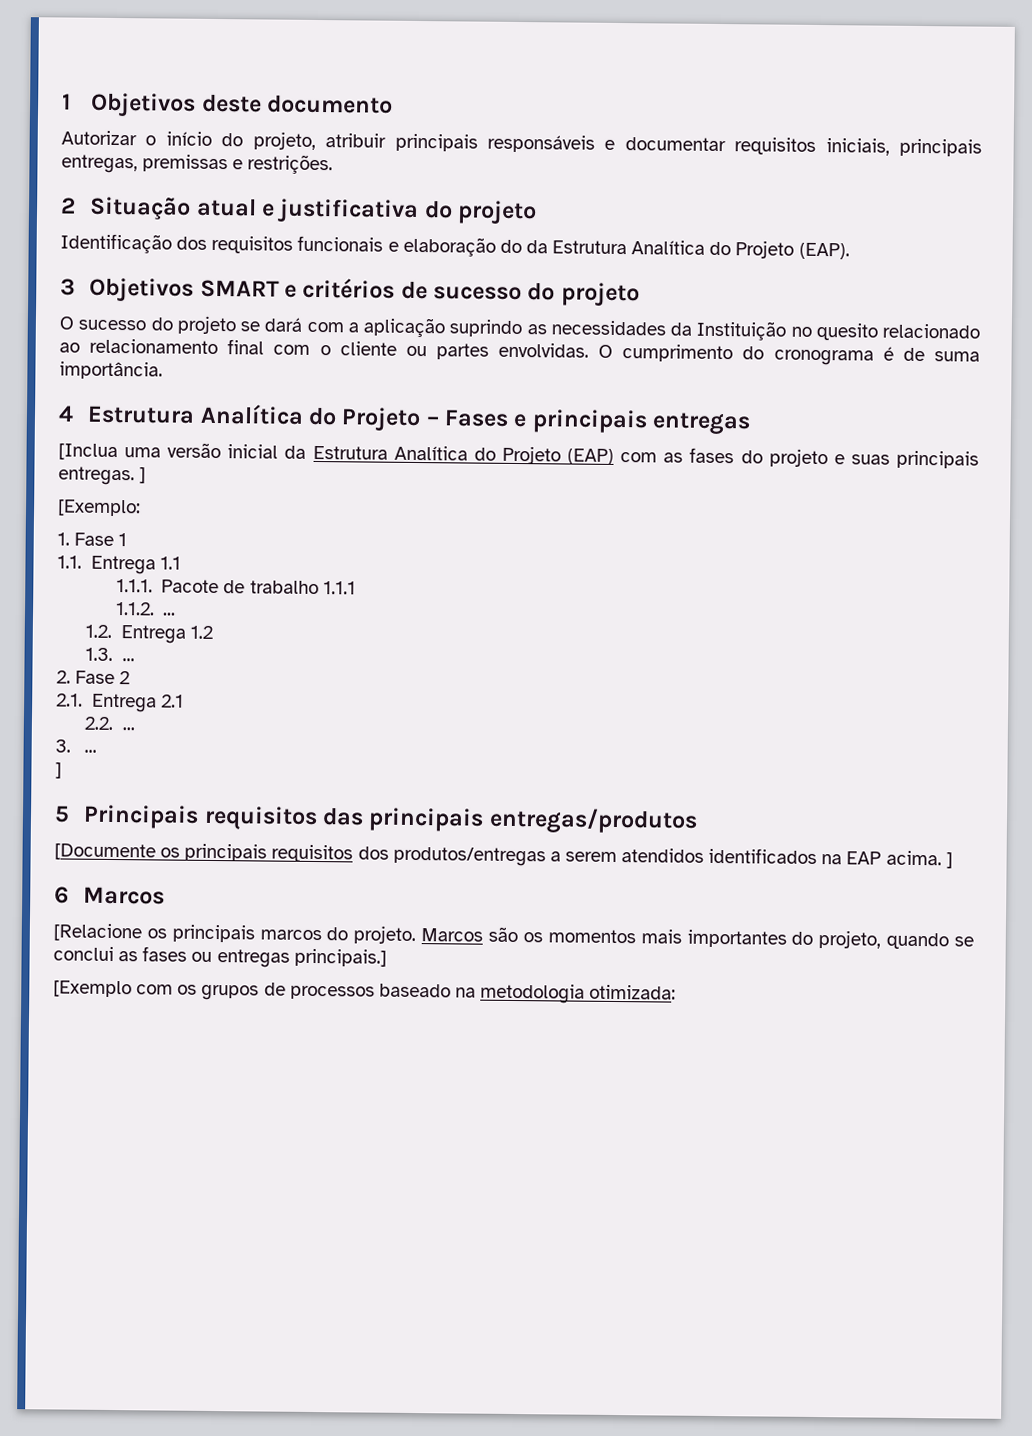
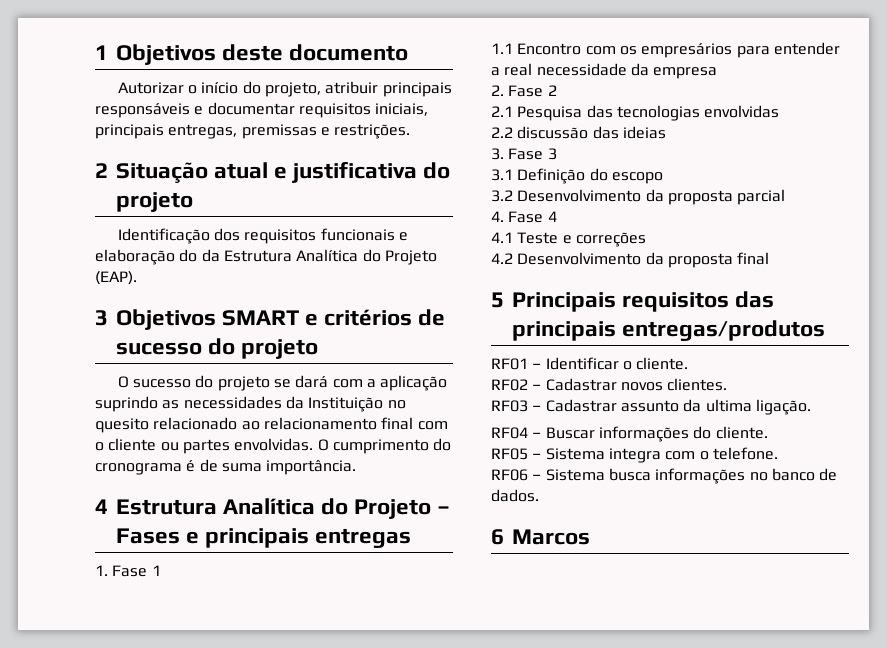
[58,442,980,469] [58,466,147,486] [57,499,141,517] // [Inclua uma versão inicial da Estrutura Analítica do Projeto (EAP) com as fases do projeto e suas principais entregas. ] // [Exemplo: -> (412, 538) none
[57,555,156,575] 1.1. Entrega -> (161, 570) none
[115,579,356,595] [115,602,177,616] [85,624,214,644] [85,647,135,662] // 1.1.1. Pacote de trabalho 1.1.1 // 1.1.2. ... // 1.2. Entrega 1.2 // 1.3. ... -> [517,42,840,58] [491,63,718,79] Encontro com os empresários para entender a real necessidade da empresa
[56,693,157,713] 2.1. Entrega -> (557, 90) none
[84,716,135,731] [55,739,98,753] [55,762,62,779] // 2.2. ... // 3. ... // ] -> [517,105,780,121] [491,126,666,139] [491,148,557,160] [491,168,663,184] [491,189,786,205] [491,211,557,223] [491,232,646,247] [491,252,770,268] Pesquisa das tecnologias envolvidas // 2.2 discussão das ideias // 3. Fase 3 // 3.1 Definição do escopo // 3.2 Desenvolvimento da proposta parcial // 4. Fase 4 // 4.1 Teste e correções // 4.2 Desenvolvimento da proposta final
[54,843,953,869] [54,886,166,905] [53,923,975,950] [53,946,387,968] [53,980,677,1004] [Documente os principais requisitos dos produtos/entregas a serem atendidos identificados na EAP acima. ] // 6 Marcos // [Relacione os principais marcos do projeto. Marcos são os momentos mais importantes do projeto, quando se conclui as fases ou entregas principais.] // [Exemplo com os grupos de processos baseado na metodologia otimizada: -> [491,357,689,370] [491,378,728,391] [491,399,811,415] [491,426,768,442] [491,447,778,463] [491,468,838,484] [491,489,539,502] [491,529,590,545] RF01 – Identificar o cliente. // RF02 – Cadastrar novos clientes. // RF03 – Cadastrar assunto da ultima ligação. // RF04 – Buscar informações do cliente. // RF05 – Sistema integra com o telefone. // RF06 – Sistema busca informações no banco de dados. // 6 Marcos

